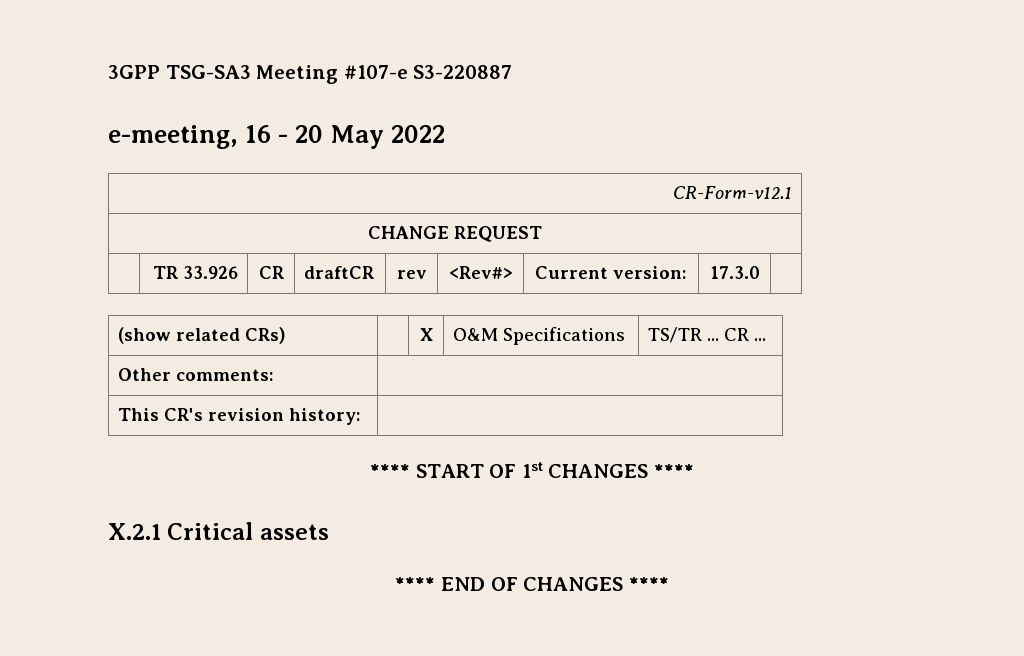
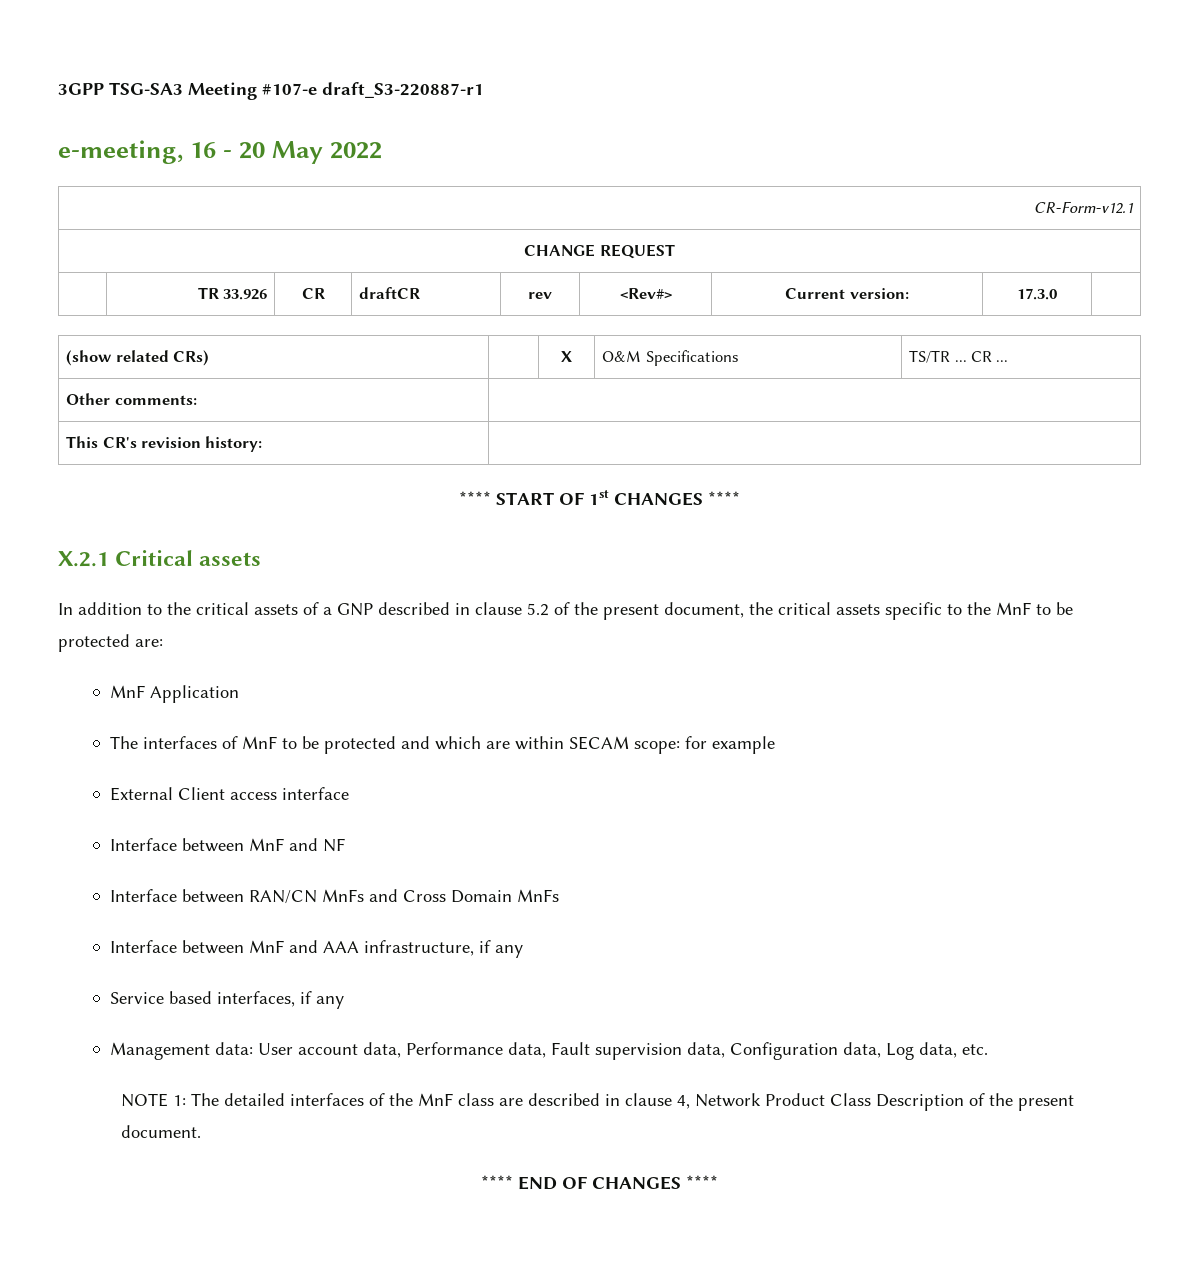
[413,65,513,79] S3-220887 -> [322,82,484,98] draft_S3-220887-r1
(329, 532) none -> [58,602,1073,620] [58,634,163,652] [109,685,239,703] [109,736,775,754] [109,787,349,801] [109,838,345,852] [109,889,559,904] [109,940,523,958] [109,991,344,1009] [109,1042,988,1060] [121,1093,1075,1111] [121,1125,202,1138] // In addition to the critical assets of a GNP described in clause 5.2 of the present document, the critical assets specific to the MnF to be protected are: // MnF Application // The interfaces of MnF to be protected and which are within SECAM scope: for example // External Client access interface // Interface between MnF and NF // Interface between RAN/CN MnFs and Cross Domain MnFs // Interface between MnF and AAA infrastructure, if any // Service based interfaces, if any // Management data: User account data, Performance data, Fault supervision data, Configuration data, Log data, etc. // NOTE 1: The detailed interfaces of the MnF class are described in clause 4, Network Product Class Description of the present document.

